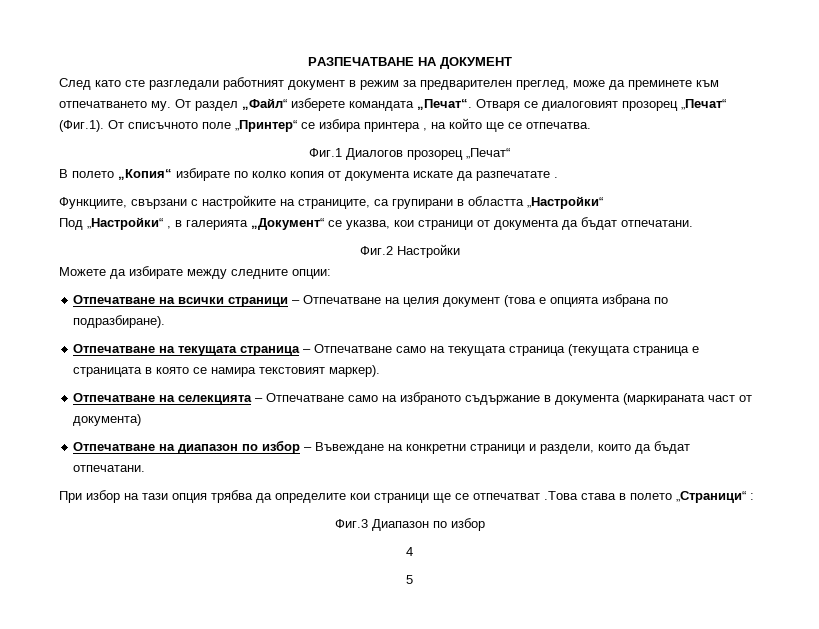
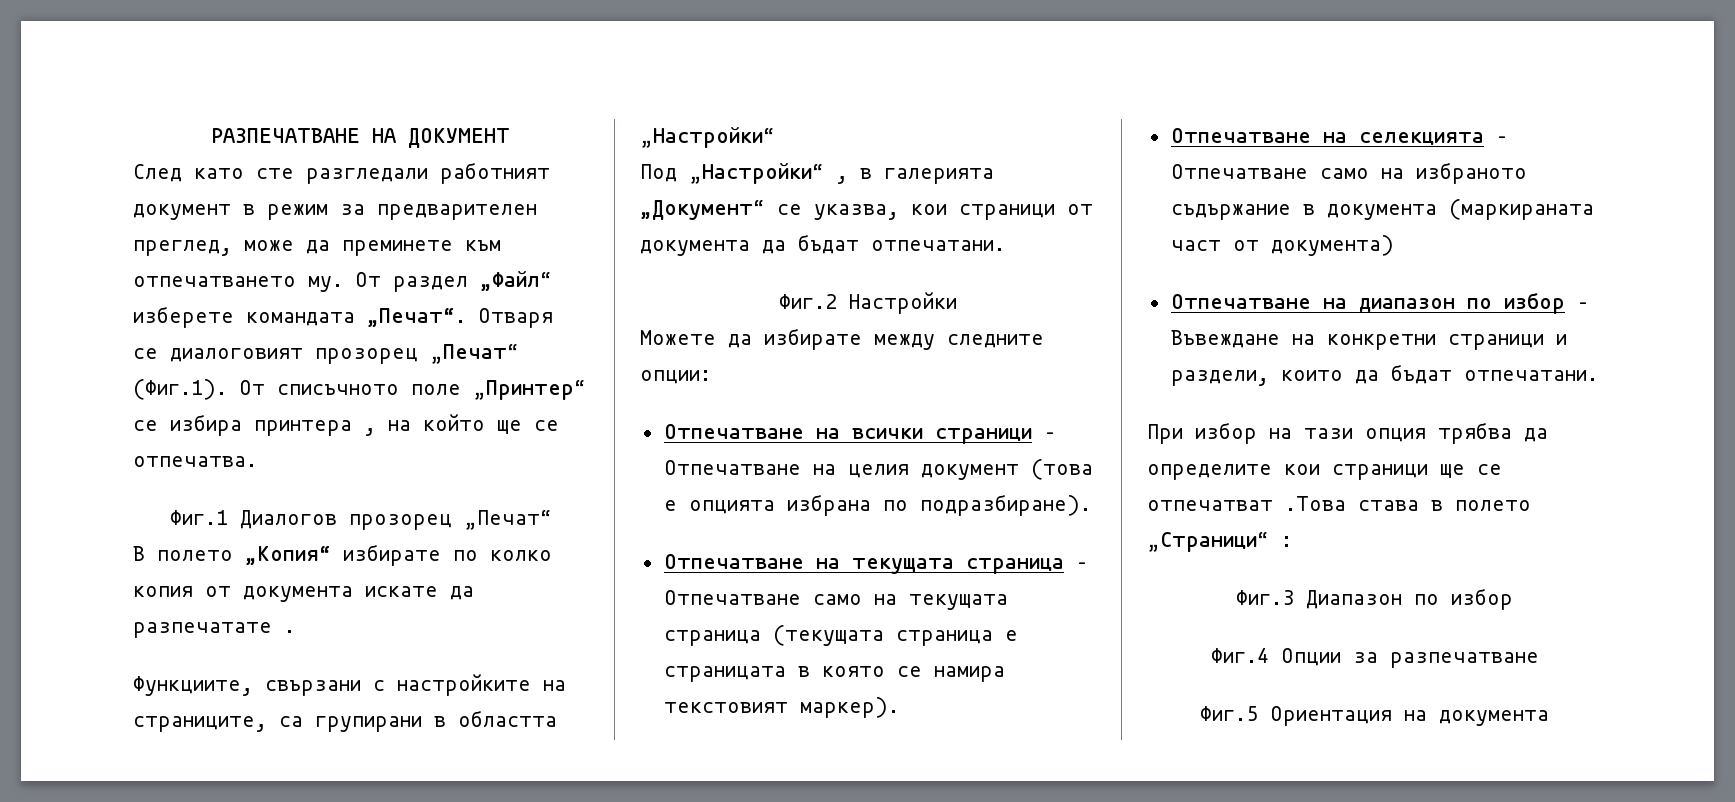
[406,547,413,556] [406,575,413,584] 4 // 5 -> [1210,648,1539,668] [1200,706,1549,726] Фиг.4 Опции за разпечатване // Фиг.5 Ориентация на документа

